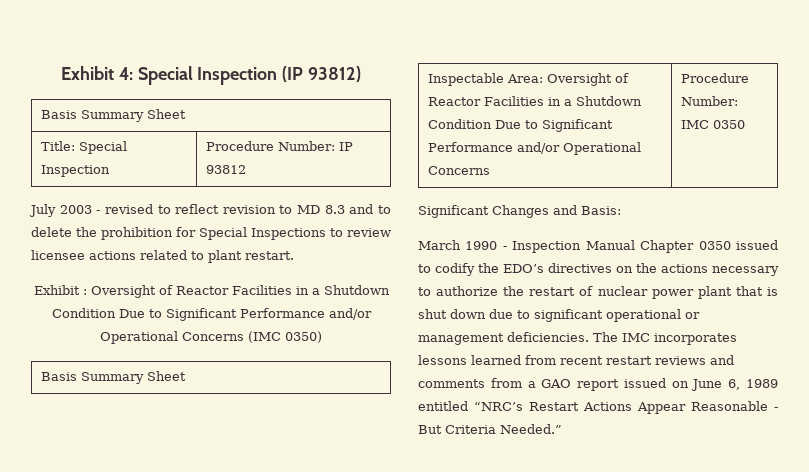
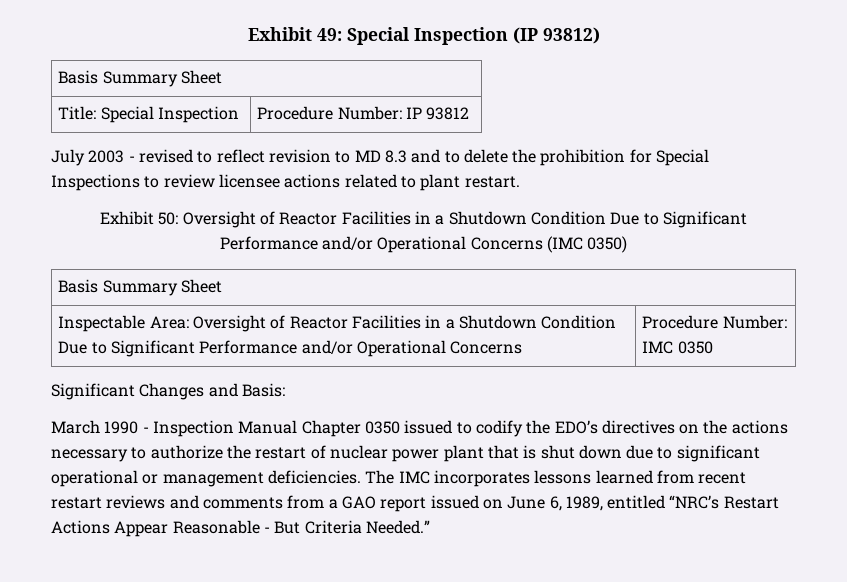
[60,66,133,80] Exhibit 4: -> [247,27,342,41] Exhibit 49:
[82,289,87,295] : -> [158,212,179,225] 50:
[746,379,778,388] 1989 -> [565,496,603,511] 1989,

